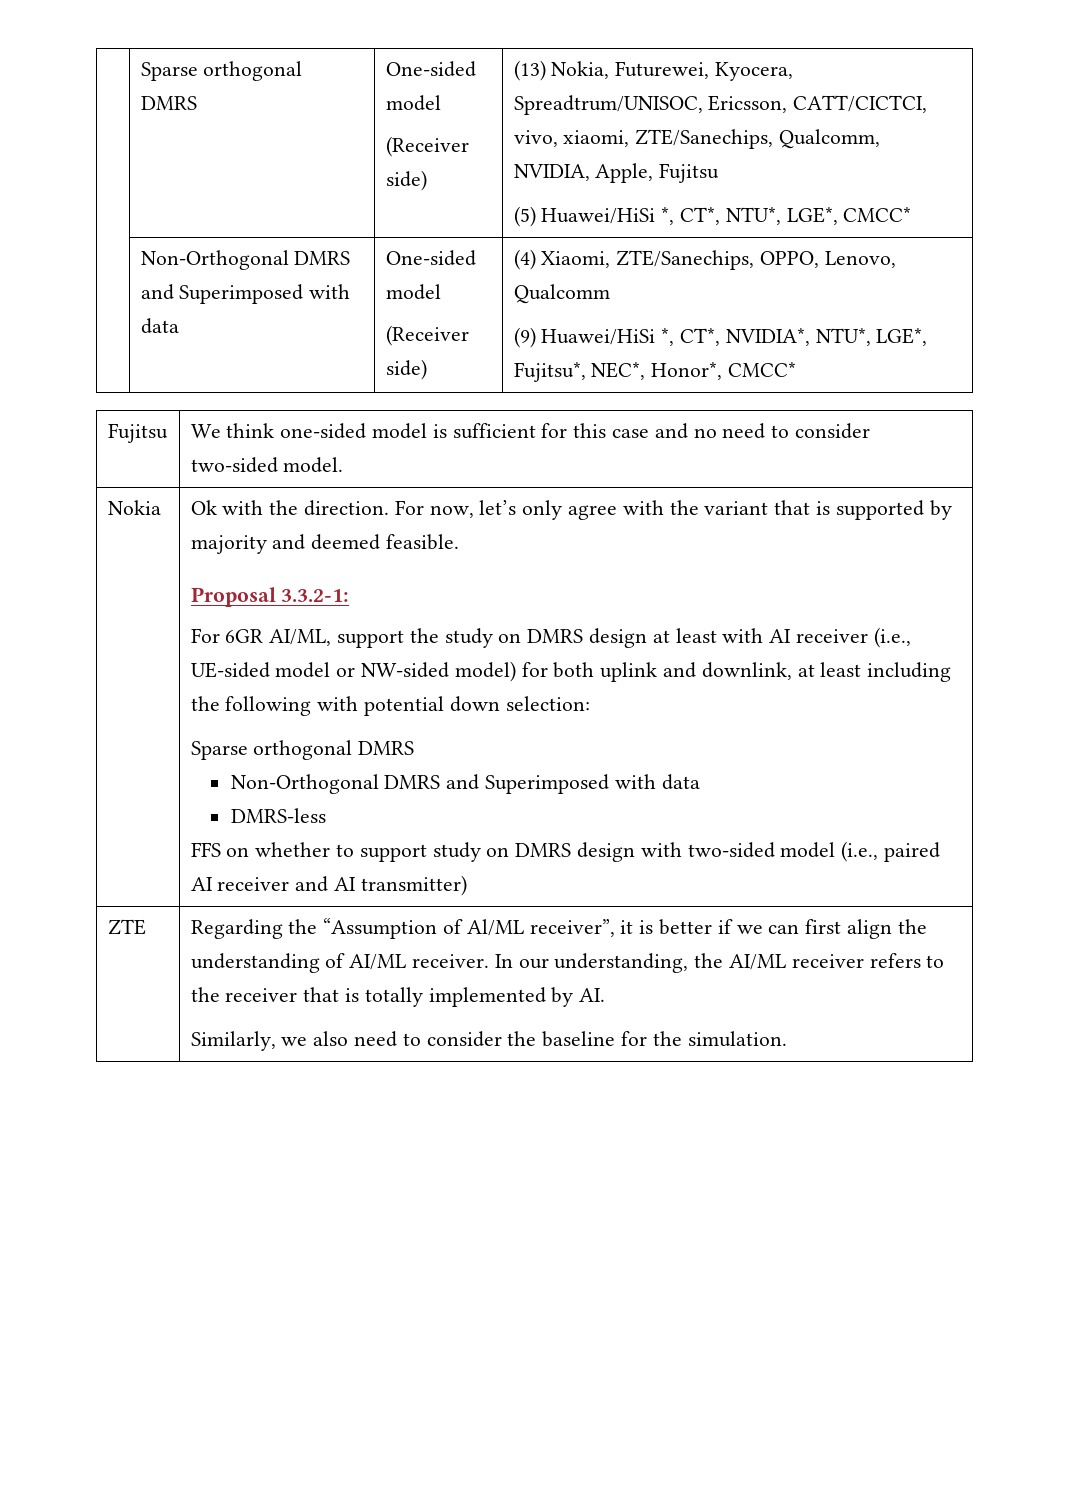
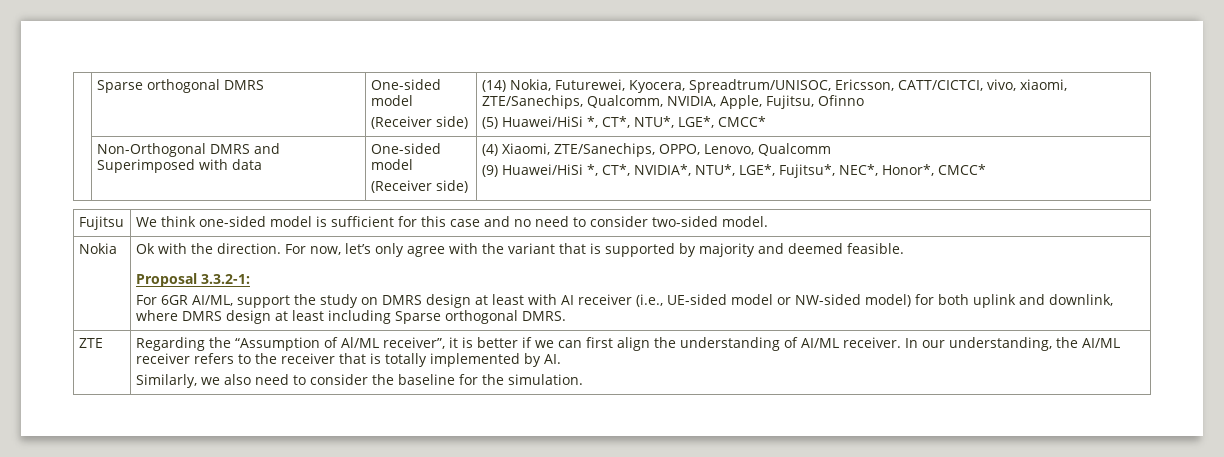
[513,60,546,81] (13) -> [481,80,506,92] (14)
[659,163,720,183] Fujitsu -> [765,95,864,109] Fujitsu, Ofinno
[797,662,952,682] [190,696,590,716] [190,740,415,760] [230,774,700,794] [230,808,326,823] [190,841,941,862] [190,875,467,896] at least including the following with potential down selection: // Sparse orthogonal DMRS // Non-Orthogonal DMRS and Superimposed with data // DMRS-less // FFS on whether to support study on DMRS design with two-sided model (i.e., paired AI receiver and AI transmitter) -> [135,310,566,324] where DMRS design at least including Sparse orthogonal DMRS.

